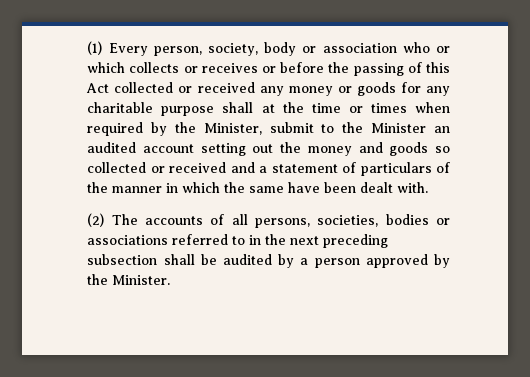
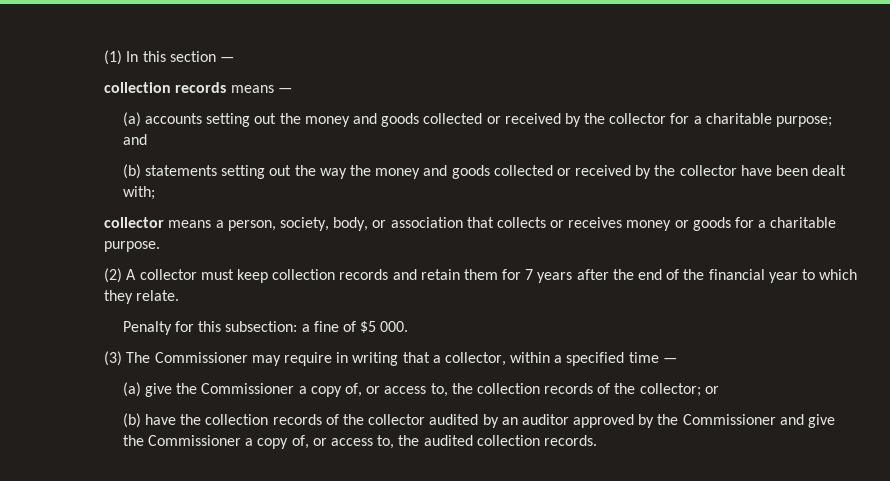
[108,42,450,56] [87,62,451,76] [86,82,450,96] [87,102,450,116] [87,122,450,136] [87,142,194,153] Every person, society, body or association who or which collects or receives or before the passing of this Act collected or received any money or goods for any charitable purpose shall at the time or times when required by the Minister, submit to the Minister an audited account -> [126,51,235,62] [104,82,292,93] [122,112,203,127] In this section — // collection records means — // (a) accounts
[434,146,450,153] [87,162,450,176] [87,182,429,193] [87,213,450,228] [87,234,389,248] [87,254,450,268] [87,274,171,285] so collected or received and a statement of particulars of the manner in which the same have been dealt with. // (2) The accounts of all persons, societies, bodies or associations referred to in the next preceding subsection shall be audited by a person approved by the Minister. -> [423,113,833,127] [122,134,147,145] [122,164,847,179] [122,186,155,200] [104,217,837,231] [104,241,161,252] [104,268,858,283] [104,290,180,304] [122,321,409,335] [104,351,677,366] [122,382,719,397] [122,413,836,428] [122,435,597,449] collected or received by the collector for a charitable purpose; and // (b) statements setting out the way the money and goods collected or received by the collector have been dealt with; // collector means a person, society, body, or association that collects or receives money or goods for a charitable purpose. // (2) A collector must keep collection records and retain them for 7 years after the end of the financial year to which they relate. // Penalty for this subsection: a fine of $5 000. // (3) The Commissioner may require in writing that a collector, within a specified time — // (a) give the Commissioner a copy of, or access to, the collection records of the collector; or // (b) have the collection records of the collector audited by an auditor approved by the Commissioner and give the Commissioner a copy of, or access to, the audited collection records.

